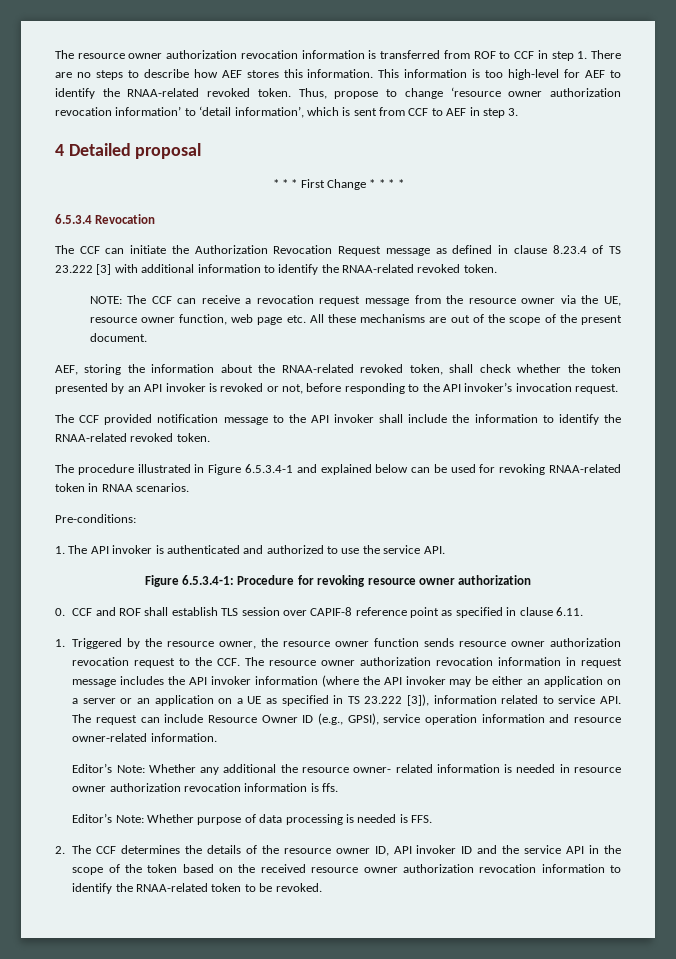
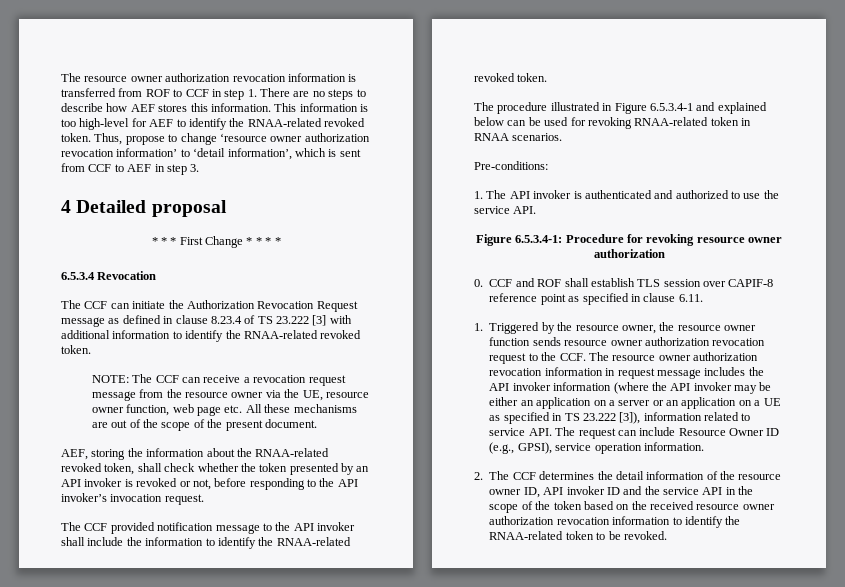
[481,714,622,723] [72,733,217,742] [72,763,621,775] [72,783,339,792] [72,813,433,825] information and resource owner-related information. // Editor’s Note: Whether any additional the resource owner- related information is needed in resource owner authorization revocation information is ffs. // Editor’s Note: Whether purpose of data processing is needed is FFS. -> [643,442,704,451] information.
[206,845,241,854] details -> [615,471,705,480] detail information

